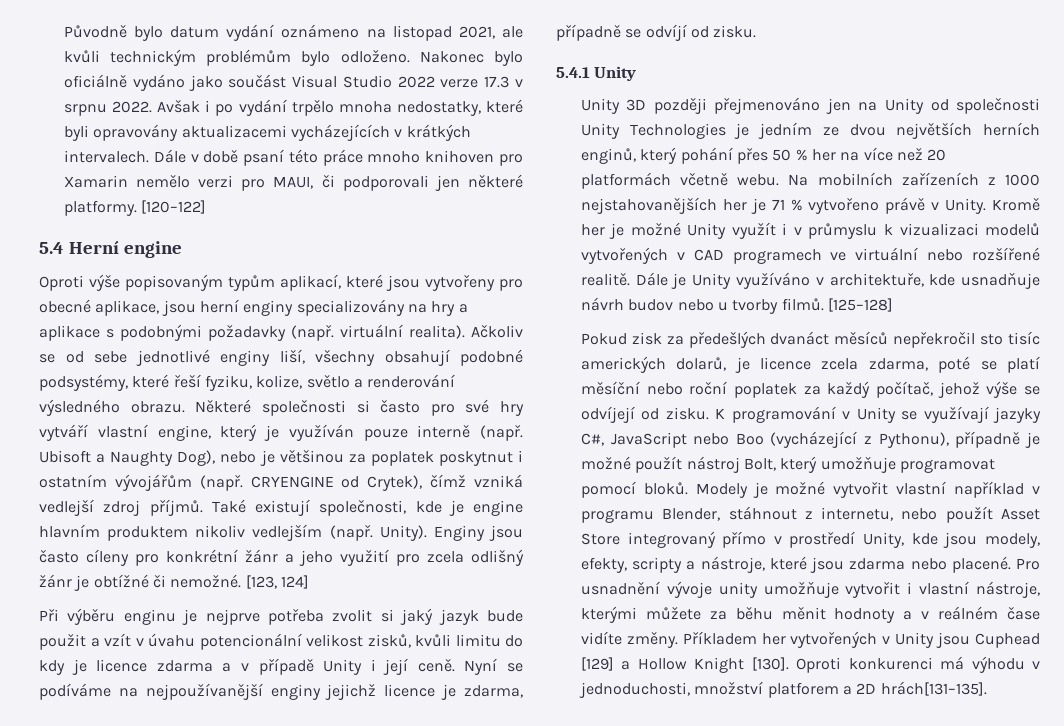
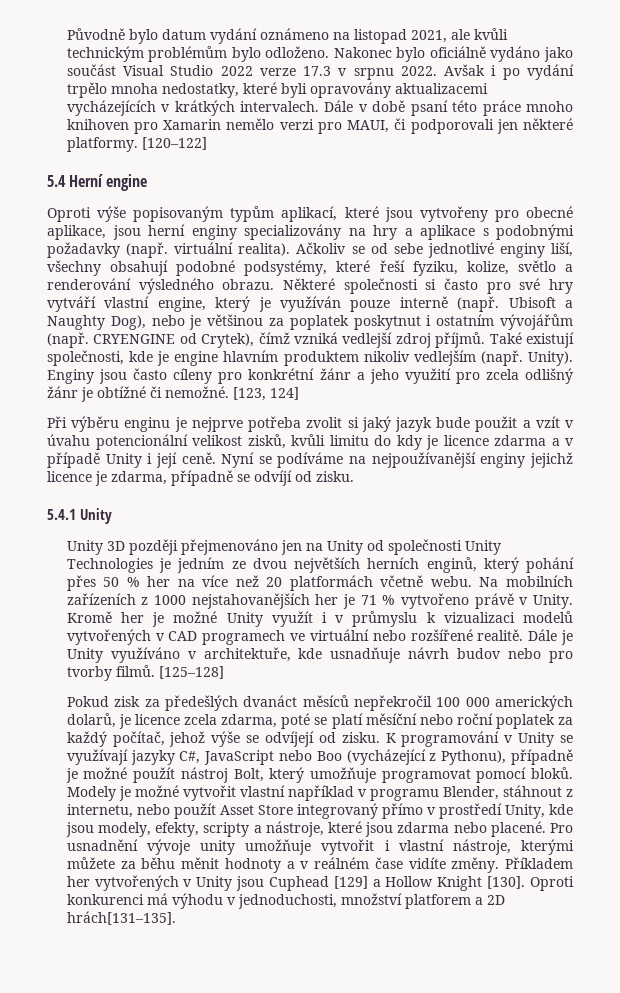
[717,302,728,311] u -> [549,651,573,663] pro
[980,331,1040,345] sto tisíc -> [436,697,490,707] 100 000

